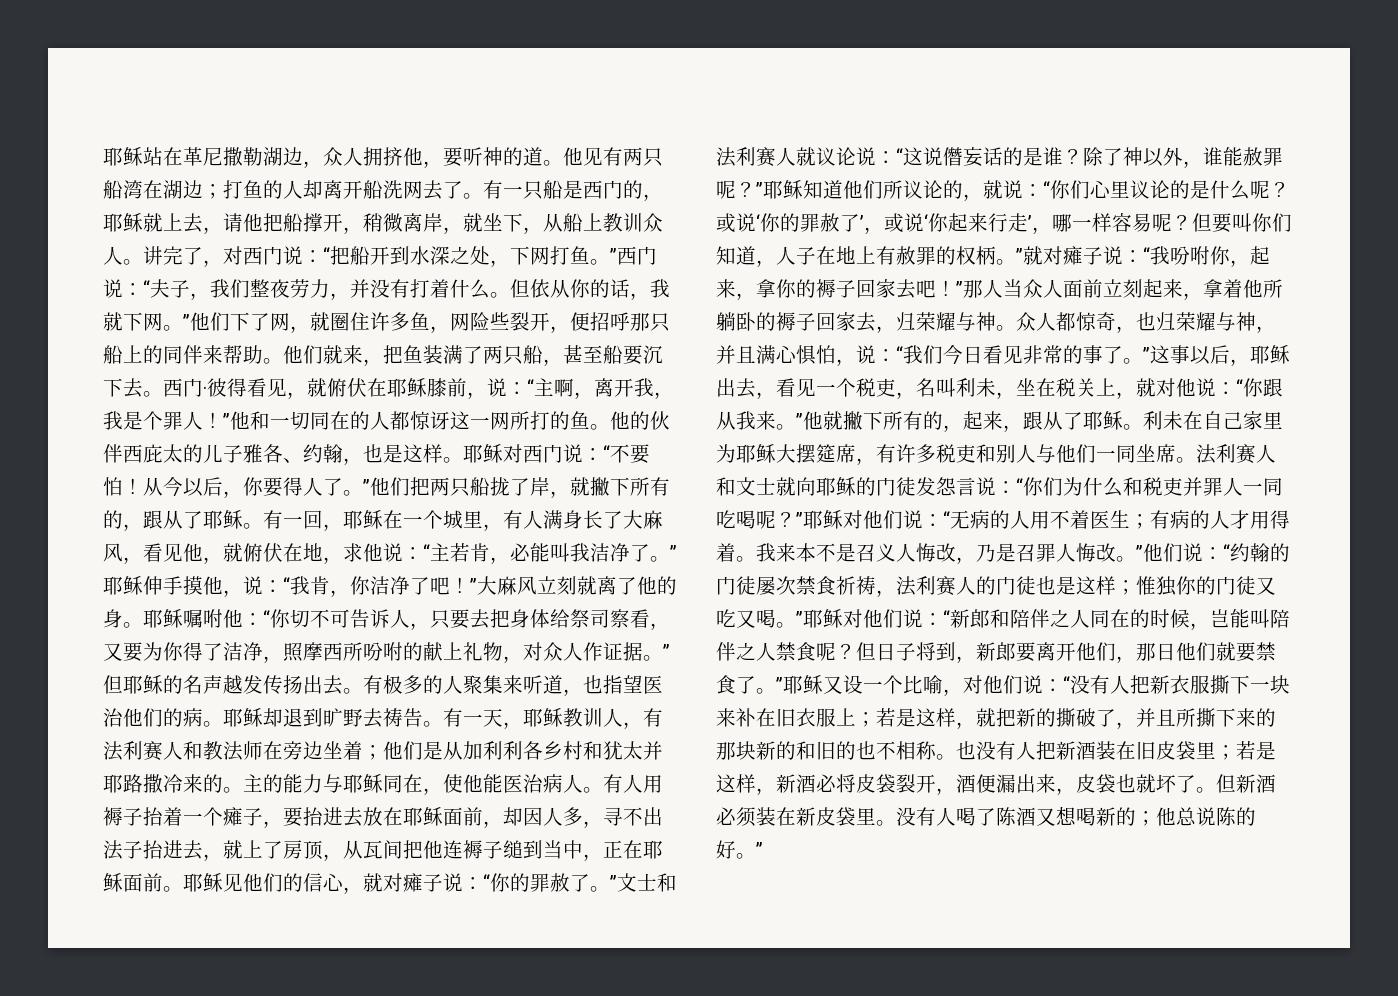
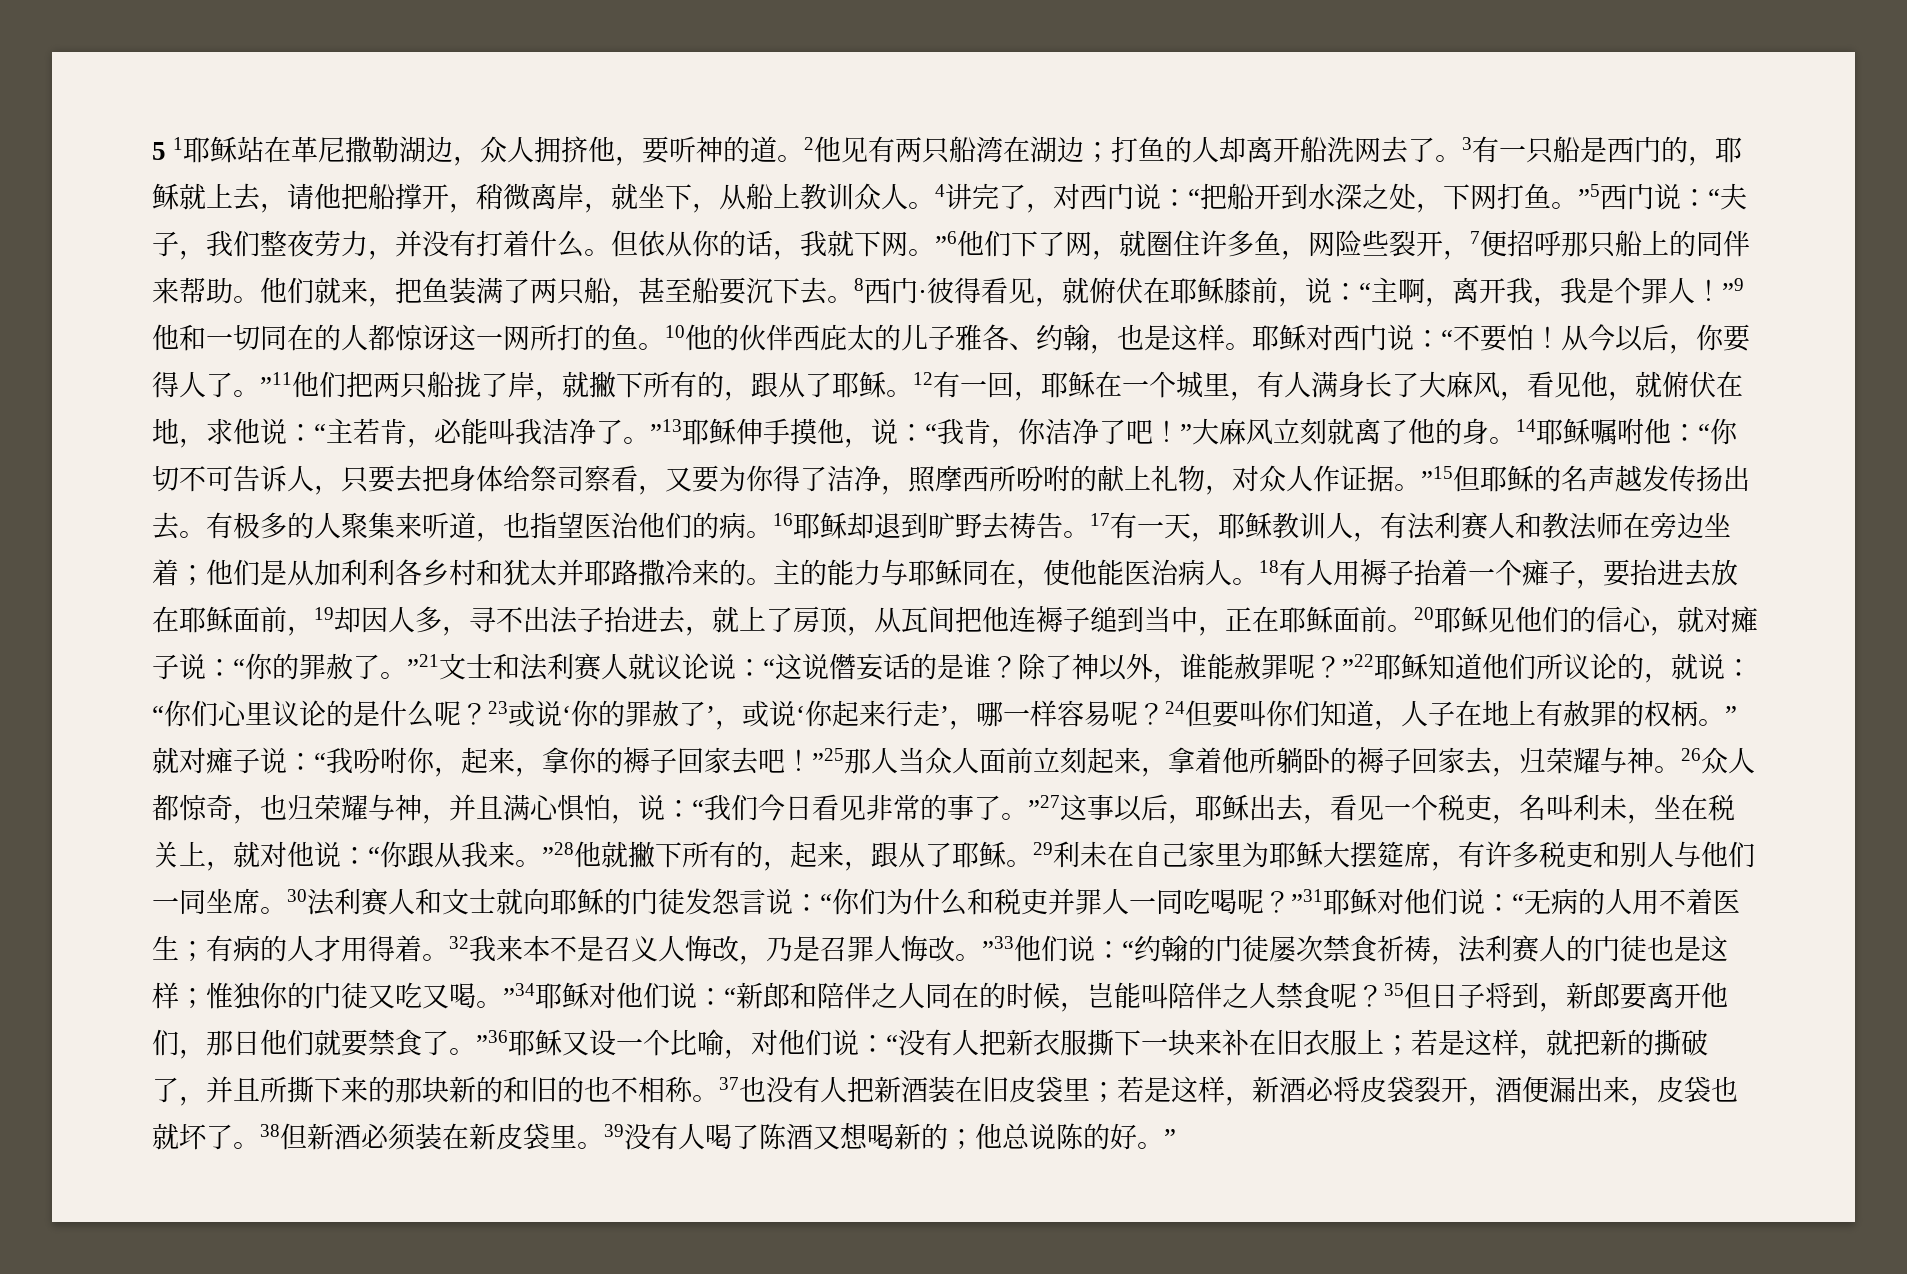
(103, 156) none -> [152,137,184,160] 5 1
(563, 163) none -> [804,137,815,150] 2
(483, 196) none -> [1462,137,1473,150] 3
(143, 262) none -> [935,184,945,197] 4
[610,248,617,263] ” -> [1578,184,1600,207] ”5
[183,314,190,329] ” -> [935,231,957,254] ”6
(570, 329) none -> [1470,231,1480,244] 7
(163, 394) none -> [854,278,864,291] 8
[223,413,230,428] ” -> [1722,278,1744,301] ”9
(610, 427) none -> [665,325,685,338] 10
[363,479,370,494] ” -> [260,372,292,395] ”11
(263, 526) none -> [913,372,933,385] 12
[670,545,677,560] ” -> [650,419,682,442] ”13
(143, 625) none -> [1516,419,1536,432] 14
[663,644,670,659] ” -> [1421,466,1453,489] ”15
(223, 724) none -> [773,513,793,526] 16
(443, 724) none -> [1090,513,1110,526] 17
(603, 790) none -> [1259,560,1279,573] 18
(503, 824) none -> [314,607,334,620] 19
(183, 889) none -> [1414,607,1434,620] 20
[610,875,617,890] ” -> [407,654,439,677] ”21
[756,182,763,197] ” -> [1342,654,1374,677] ”22
(1290, 190) none -> [488,701,508,714] 23
(1192, 223) none -> [1165,701,1185,714] 24
[956,281,963,296] ” -> [812,748,844,771] ”25
(1016, 328) none -> [1681,748,1701,761] 26
[1143,347,1150,362] ” -> [1028,795,1060,818] ”27
[796,413,803,428] ” -> [542,842,574,865] ”28
(1143, 427) none -> [1033,842,1053,855] 29
(1196, 460) none -> [287,889,307,902] 30
[796,512,803,527] ” -> [1291,889,1323,912] ”31
(756, 559) none -> [449,936,469,949] 32
[1136,545,1143,560] ” -> [982,936,1014,959] ”33
[796,611,803,626] ” -> [503,983,535,1006] ”34
(856, 652) none -> [1384,983,1404,996] 35
[776,677,783,692] ” -> [476,1030,508,1053] ”36
(956, 757) none -> [719,1077,739,1090] 37
(1216, 790) none -> [260,1124,280,1137] 38
(896, 823) none -> [604,1124,624,1137] 39

